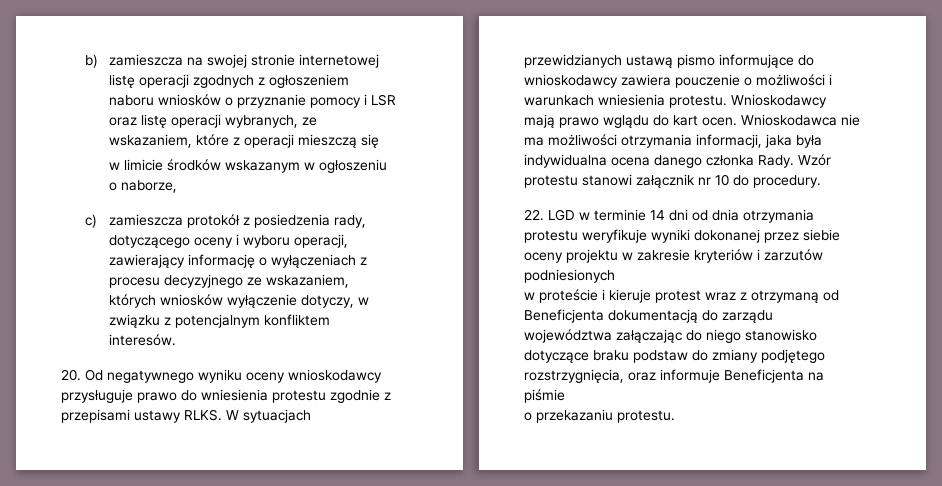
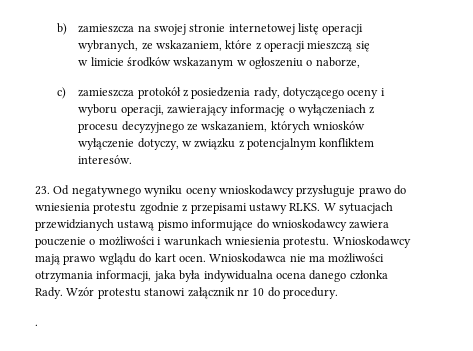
[193,74,350,88] [109,94,397,108] [109,114,222,128] zgodnych z ogłoszeniem naboru wniosków o przyznanie pomocy i LSR oraz listę operacji -> (364, 29) none
[61,369,81,381] 20. -> [35,186,50,195] 23.
[524,209,814,223] [524,229,840,243] [524,249,823,263] [524,269,615,283] [524,289,839,303] [524,309,773,323] [524,329,817,343] [524,349,825,363] [524,369,824,383] [524,389,565,403] [524,409,675,423] 22. LGD w terminie 14 dni od dnia otrzymania protestu weryfikuje wyniki dokonanej przez siebie oceny projektu w zakresie kryteriów i zarzutów podniesionych // w proteście i kieruje protest wraz z otrzymaną od Beneficjenta dokumentacją do zarządu województwa załączając do niego stanowisko dotyczące braku podstaw do zmiany podjętego rozstrzygnięcia, oraz informuje Beneficjenta na piśmie // o przekazaniu protestu. -> [35,324,38,326] .

